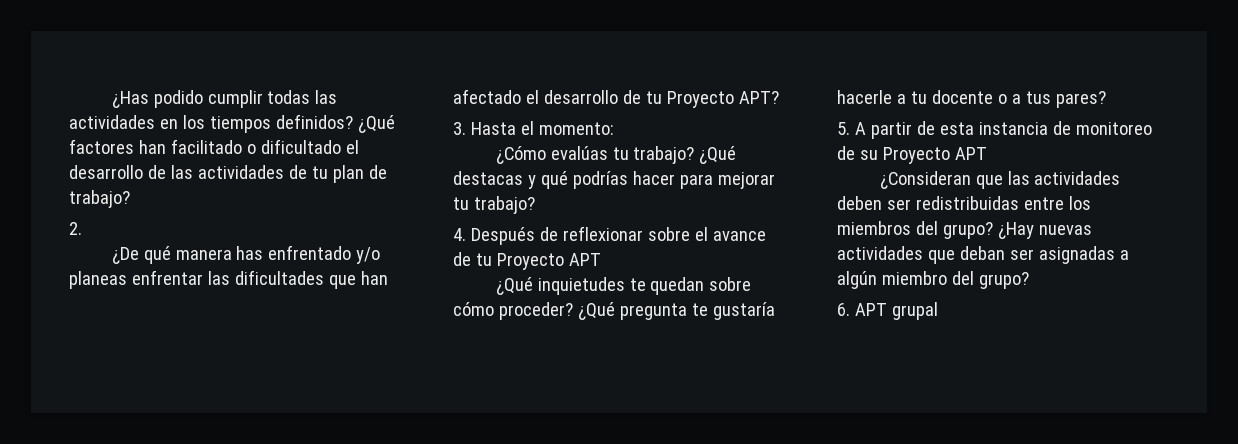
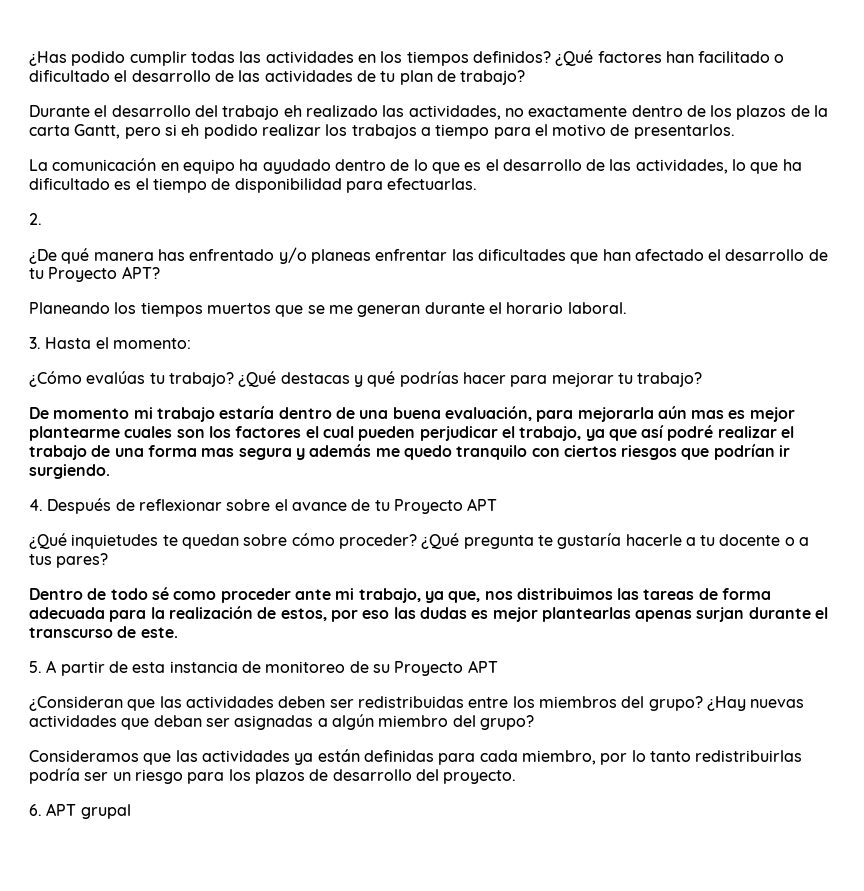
(130, 199) none -> [29,105,829,120] [29,124,735,139] [29,158,802,174] [29,178,478,193] // Durante el desarrollo del trabajo eh realizado las actividades, no exactamente dentro de los plazos de la carta Gantt, pero si eh podido realizar los trabajos a tiempo para el motivo de presentarlos. // La comunicación en equipo ha ayudado dentro de lo que es el desarrollo de las actividades, lo que ha dificultado es el tiempo de disponibilidad para efectuarlas.
(779, 97) none -> [29,302,627,317] // Planeando los tiempos muertos que se me generan durante el horario laboral.
(535, 205) none -> [29,406,795,422] [29,425,795,441] [29,444,791,460] [29,464,110,479] // De momento mi trabajo estaría dentro de una buena evaluación, para mejorarla aún mas es mejor plantearme cuales son los factores el cual pueden perjudicar el trabajo, ya que así podré realizar el trabajo de una forma mas segura y además me quedo tranquilo con ciertos riesgos que podrían ir surgiendo.
(1106, 99) none -> [29,587,772,603] [29,606,829,622] [29,626,178,638] // Dentro de todo sé como proceder ante mi trabajo, ya que, nos distribuimos las tareas de forma adecuada para la realización de estos, por eso las dudas es mejor plantearlas apenas surjan durante el transcurso de este.
(1029, 280) none -> [29,749,803,765] [29,768,517,784] // Consideramos que las actividades ya están definidas para cada miembro, por lo tanto redistribuirlas podría ser un riesgo para los plazos de desarrollo del proyecto.

